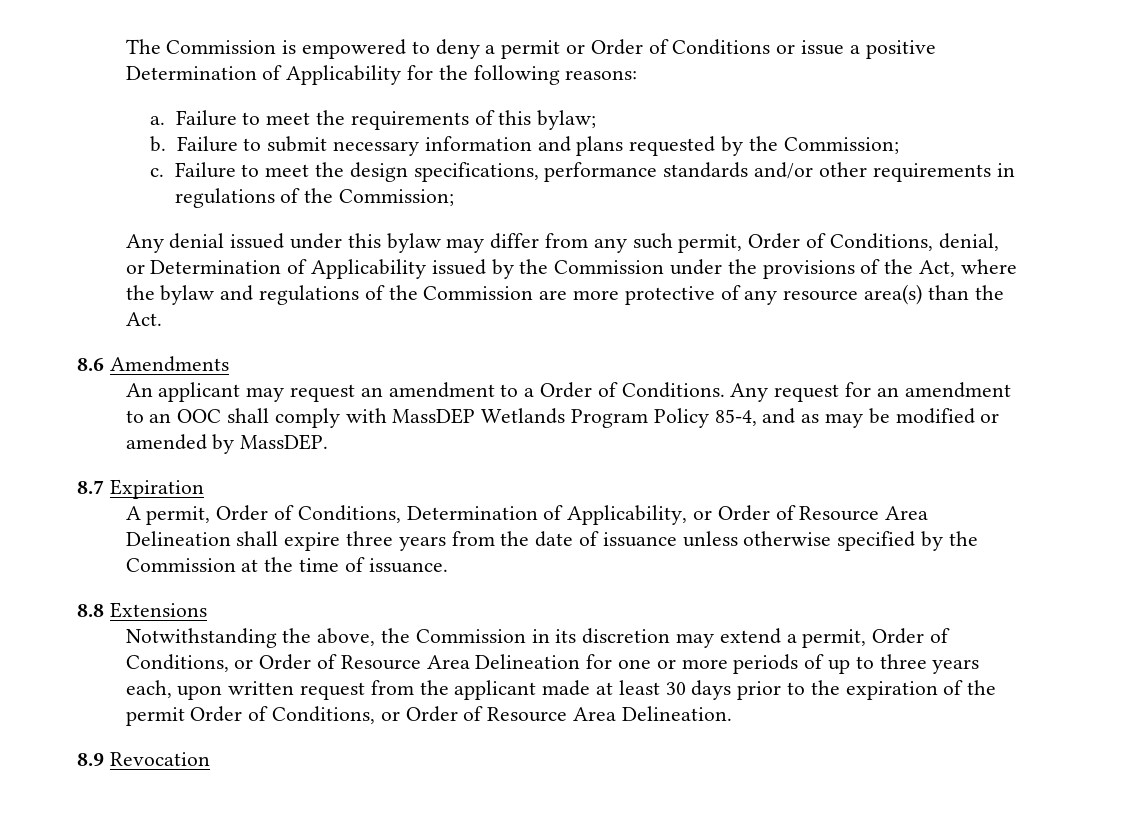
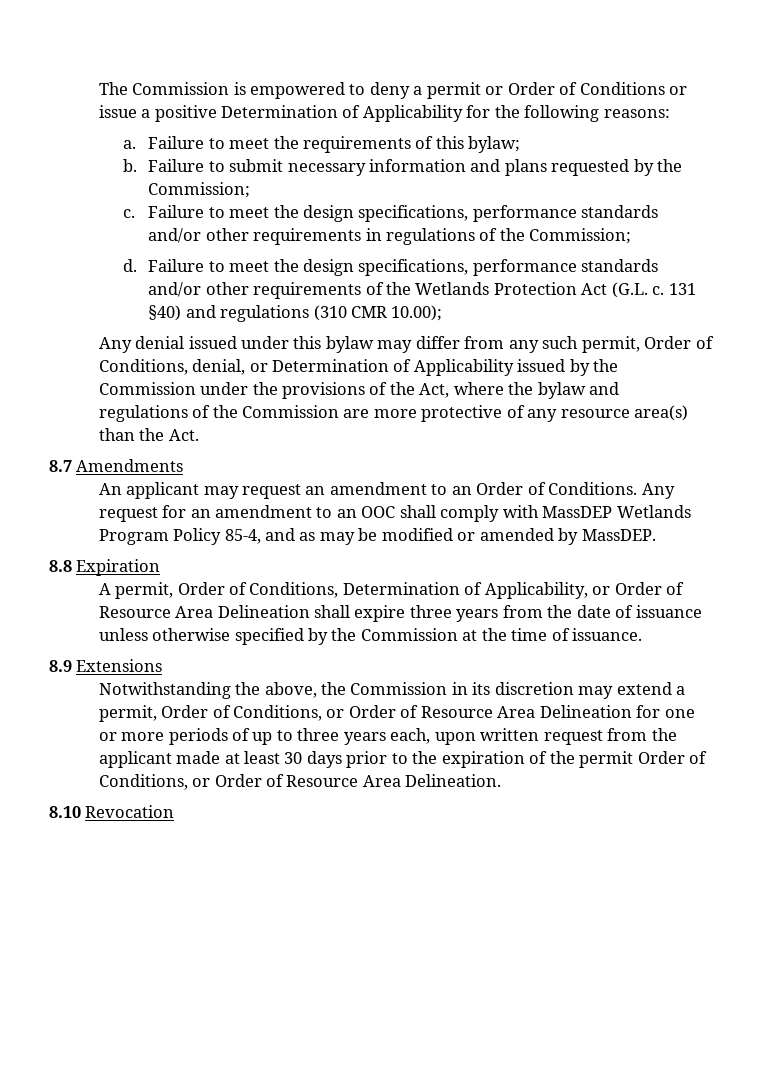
(455, 197) none -> [123,259,659,276] [148,282,696,299] [148,305,443,322] // d. Failure to meet the design specifications, performance standards and/or other requirements of the Wetlands Protection Act (G.L. c. 131 §40) and regulations (310 CMR 10.00);
[77,358,104,371] 8.6 -> [49,460,72,472] 8.7
[524,388,535,397] a -> [451,486,472,495] an
[77,480,104,494] 8.7 -> [49,560,72,572] 8.8
[77,604,104,617] 8.8 -> [49,660,72,672] 8.9
[77,753,104,766] 8.9 -> [49,806,81,818] 8.10

